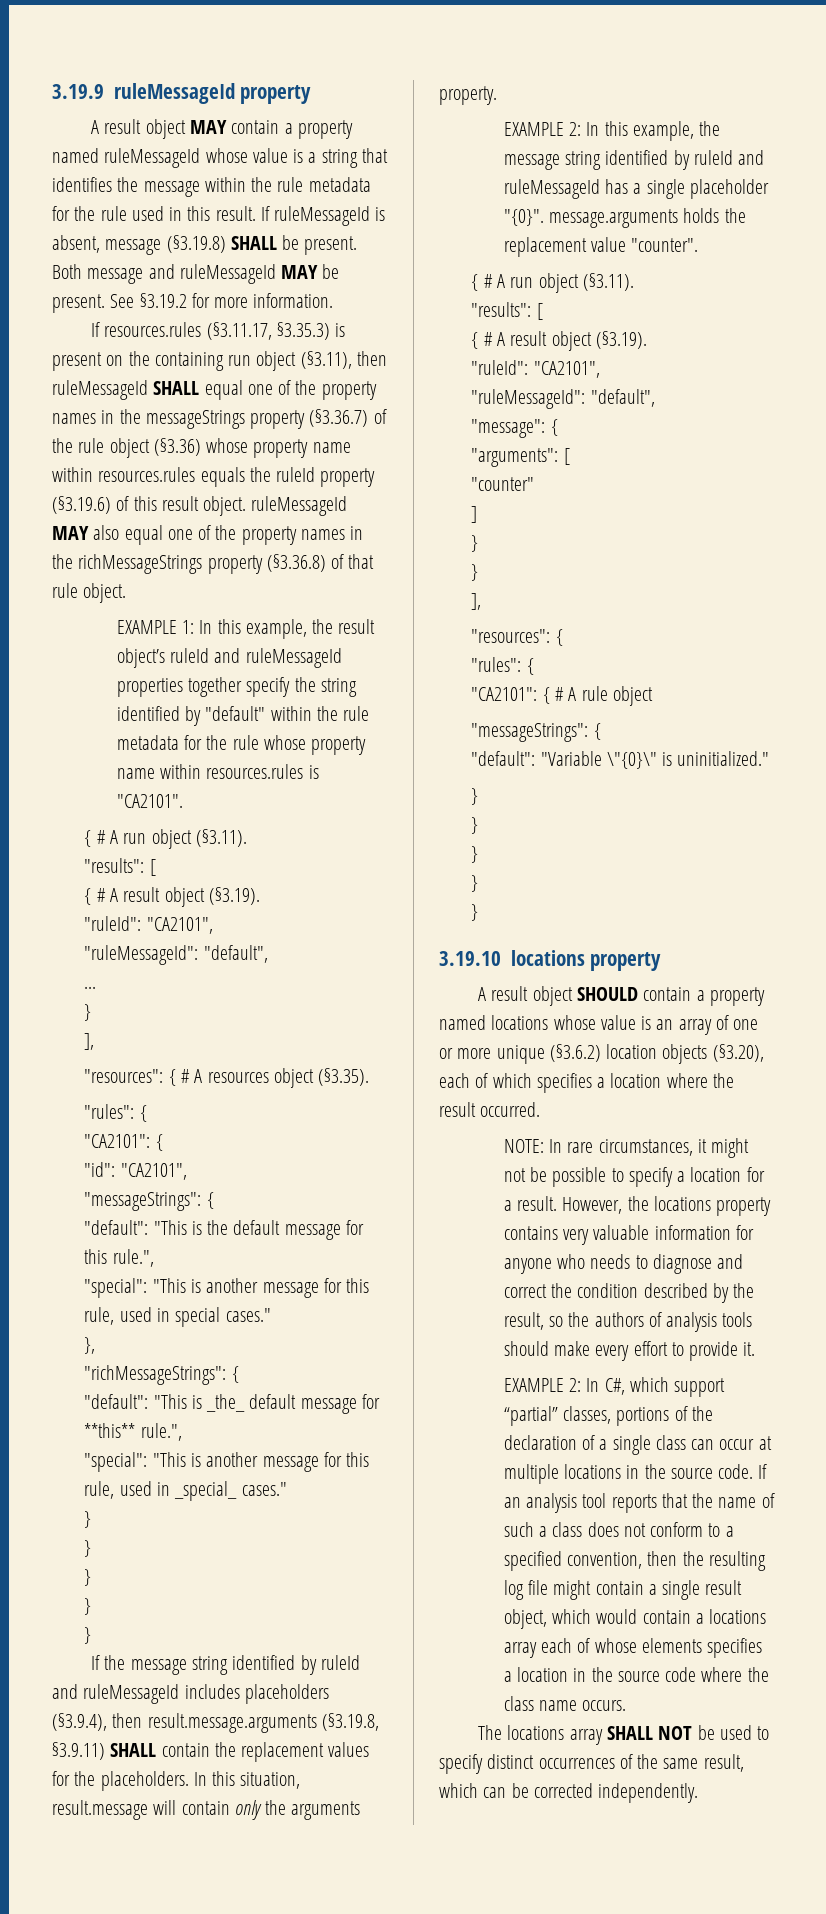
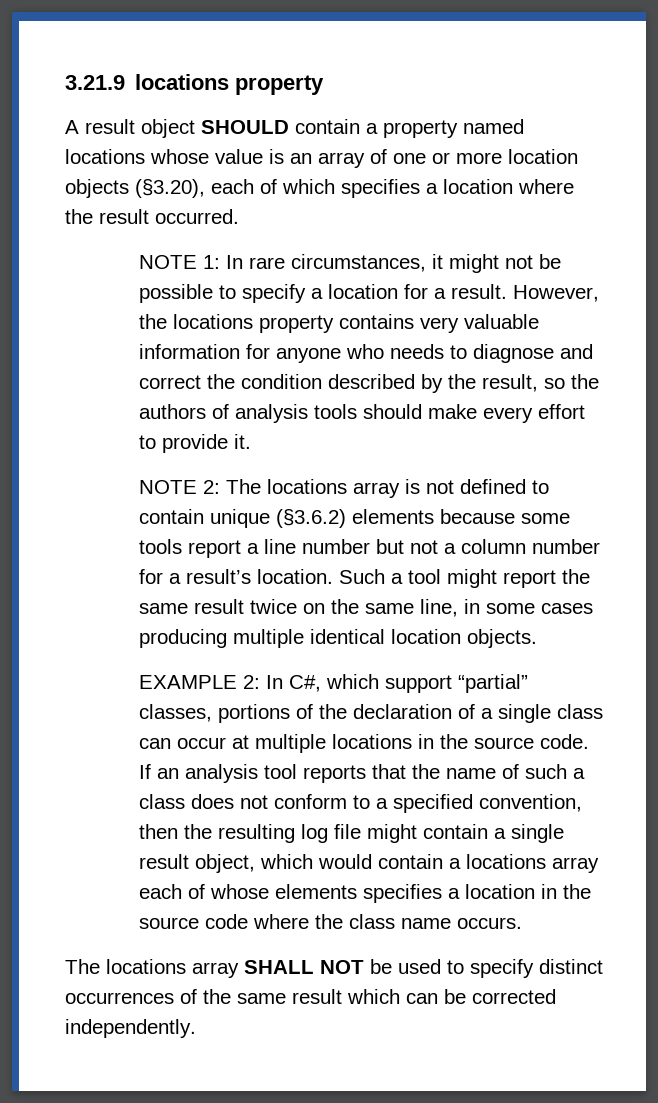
[52,83,312,104] [91,119,353,139] [52,148,388,168] [52,177,371,197] [52,206,386,226] [52,235,358,255] [52,264,340,284] [52,293,334,313] [91,322,346,340] [52,351,387,371] [52,380,377,400] [52,409,387,429] [52,438,351,458] [52,467,376,487] [52,496,348,516] [52,525,364,545] [52,554,375,574] [52,583,127,603] [116,619,376,639] [116,648,342,668] [116,677,357,697] [116,706,370,726] [116,735,367,755] [116,764,319,779] [116,794,183,808] [84,829,247,849] [84,858,156,876] [84,887,260,907] [84,916,213,934] [84,945,268,965] [84,986,97,989] [84,1004,92,1021] [84,1033,95,1050] [84,1068,370,1088] [84,1104,147,1122] [84,1134,163,1151] [84,1162,187,1180] [84,1192,214,1211] [84,1220,365,1240] [84,1249,154,1267] [84,1278,370,1298] [84,1307,271,1327] [84,1337,96,1354] [84,1365,239,1385] [84,1394,381,1414] [84,1423,182,1441] [84,1452,370,1472] [84,1481,287,1501] [84,1511,92,1528] [84,1540,92,1557] [84,1569,92,1586] [84,1598,92,1615] [84,1627,92,1644] [91,1655,360,1675] [52,1684,329,1704] [52,1713,379,1733] [52,1742,370,1762] [52,1771,301,1791] [52,1800,361,1820] [439,86,497,105] [503,121,721,141] [503,150,765,170] [503,179,769,199] [503,208,746,228] [503,237,699,257] [471,273,634,293] [471,302,543,320] [471,331,647,351] [471,360,600,378] [471,389,655,409] [471,419,558,438] [471,448,570,467] [471,477,535,491] [471,506,478,523] [471,535,479,552] [471,564,479,581] [471,593,482,610] [471,629,563,646] [471,657,534,675] [471,686,653,706] [471,723,601,742] [471,751,770,769] [471,788,479,805] [471,817,479,834] [471,846,479,863] [471,875,479,892] [471,904,479,921] [439,951,501,966] 3.19.9 ruleMessageId property // A result object MAY contain a property named ruleMessageId whose value is a string that identifies the message within the rule metadata for the rule used in this result. If ruleMessageId is absent, message (§3.19.8) SHALL be present. Both message and ruleMessageId MAY be present. See §3.19.2 for more information. // If resources.rules (§3.11.17, §3.35.3) is present on the containing run object (§3.11), then ruleMessageId SHALL equal one of the property names in the messageStrings property (§3.36.7) of the rule object (§3.36) whose property name within resources.rules equals the ruleId property (§3.19.6) of this result object. ruleMessageId MAY also equal one of the property names in the richMessageStrings property (§3.36.8) of that rule object. // EXAMPLE 1: In this example, the result object’s ruleId and ruleMessageId properties together specify the string identified by "default" within the rule metadata for the rule whose property name within resources.rules is "CA2101". // { # A run object (§3.11). // "results": [ // { # A result object (§3.19). // "ruleId": "CA2101", // "ruleMessageId": "default", // ... // } // ], // "resources": { # A resources object (§3.35). // "rules": { // "CA2101": { // "id": "CA2101", // "messageStrings": { // "default": "This is the default message for this rule.", // "special": "This is another message for this rule, used in special cases." // }, // "richMessageStrings": { // "default": "This is _the_ default message for **this** rule.", // "special": "This is another message for this rule, used in _special_ cases." // } // } // } // } // } // If the message string identified by ruleId and ruleMessageId includes placeholders (§3.9.4), then result.message.arguments (§3.19.8, §3.9.11) SHALL contain the replacement values for the placeholders. In this situation, result.message will contain only the arguments property. // EXAMPLE 2: In this example, the message string identified by ruleId and ruleMessageId has a single placeholder "{0}". message.arguments holds the replacement value "counter". // { # A run object (§3.11). // "results": [ // { # A result object (§3.19). // "ruleId": "CA2101", // "ruleMessageId": "default", // "message": { // "arguments": [ // "counter" // ] // } // } // ], // "resources": { // "rules": { // "CA2101": { # A rule object // "messageStrings": { // "default": "Variable \"{0}\" is uninitialized." // } // } // } // } // } // 3.19.10 -> [65,75,125,90] 3.21.9
[496,1044,601,1064] unique (§3.6.2) -> (502, 158) none
[503,1139,544,1153] NOTE: -> [138,255,220,269] NOTE 1:
(756, 1349) none -> [138,479,549,498] [138,509,570,528] [138,539,600,558] [138,569,590,588] [138,599,593,617] [138,629,537,648] // NOTE 2: The locations array is not defined to contain unique (§3.6.2) elements because some tools report a line number but not a column number for a result’s location. Such a tool might report the same result twice on the same line, in some cases producing multiple identical location objects.
[703,1754,744,1772] result, -> [292,989,342,1004] result

